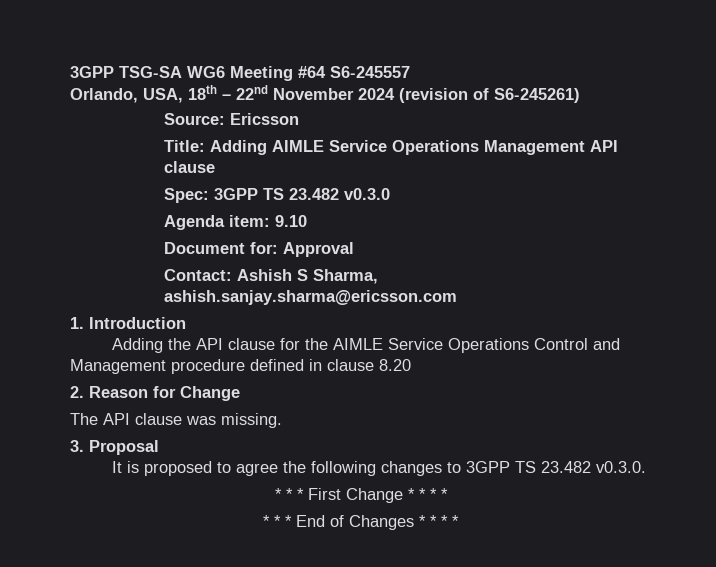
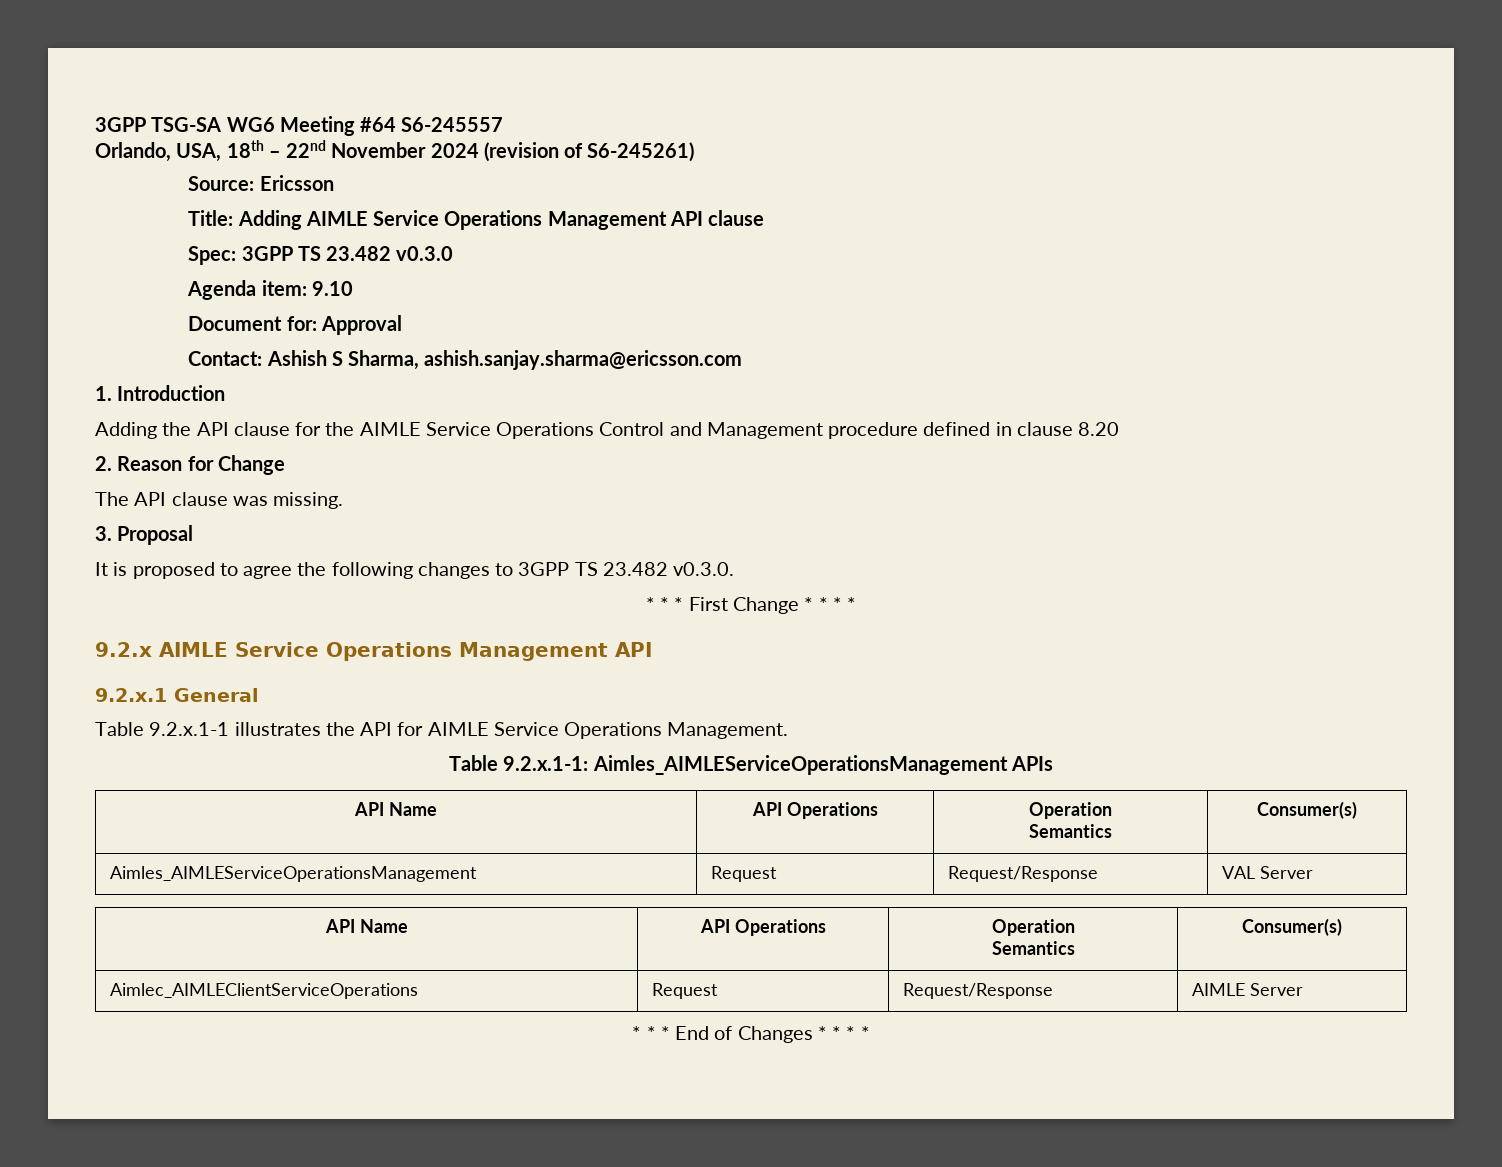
(448, 494) none -> [95,642,652,661] [95,688,259,702] [95,722,789,739] [449,755,1053,775] [354,802,437,816] [751,802,878,819] [1029,802,1112,819] [1029,824,1112,838] [1257,801,1357,819] [109,866,477,882] [710,866,777,882] [947,866,1098,882] [1221,866,1313,879] [324,919,408,933] [699,919,826,936] [991,919,1075,936] [991,941,1075,955] [1242,918,1342,936] [109,983,418,999] [651,983,718,999] [902,983,1053,999] [1191,983,1303,996] // 9.2.x AIMLE Service Operations Management API // 9.2.x.1 General // Table 9.2.x.1-1 illustrates the API for AIMLE Service Operations Management. // Table 9.2.x.1-1: Aimles_AIMLEServiceOperationsManagement APIs // API Name | API Operations | Operation // Semantics | Consumer(s) // Aimles_AIMLEServiceOperationsManagement | Request | Request/Response | VAL Server // API Name | API Operations | Operation // Semantics | Consumer(s) // Aimlec_AIMLEClientServiceOperations | Request | Request/Response | AIMLE Server

